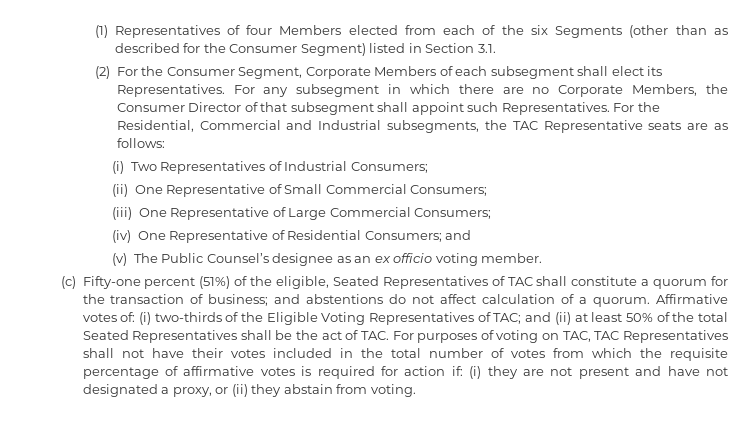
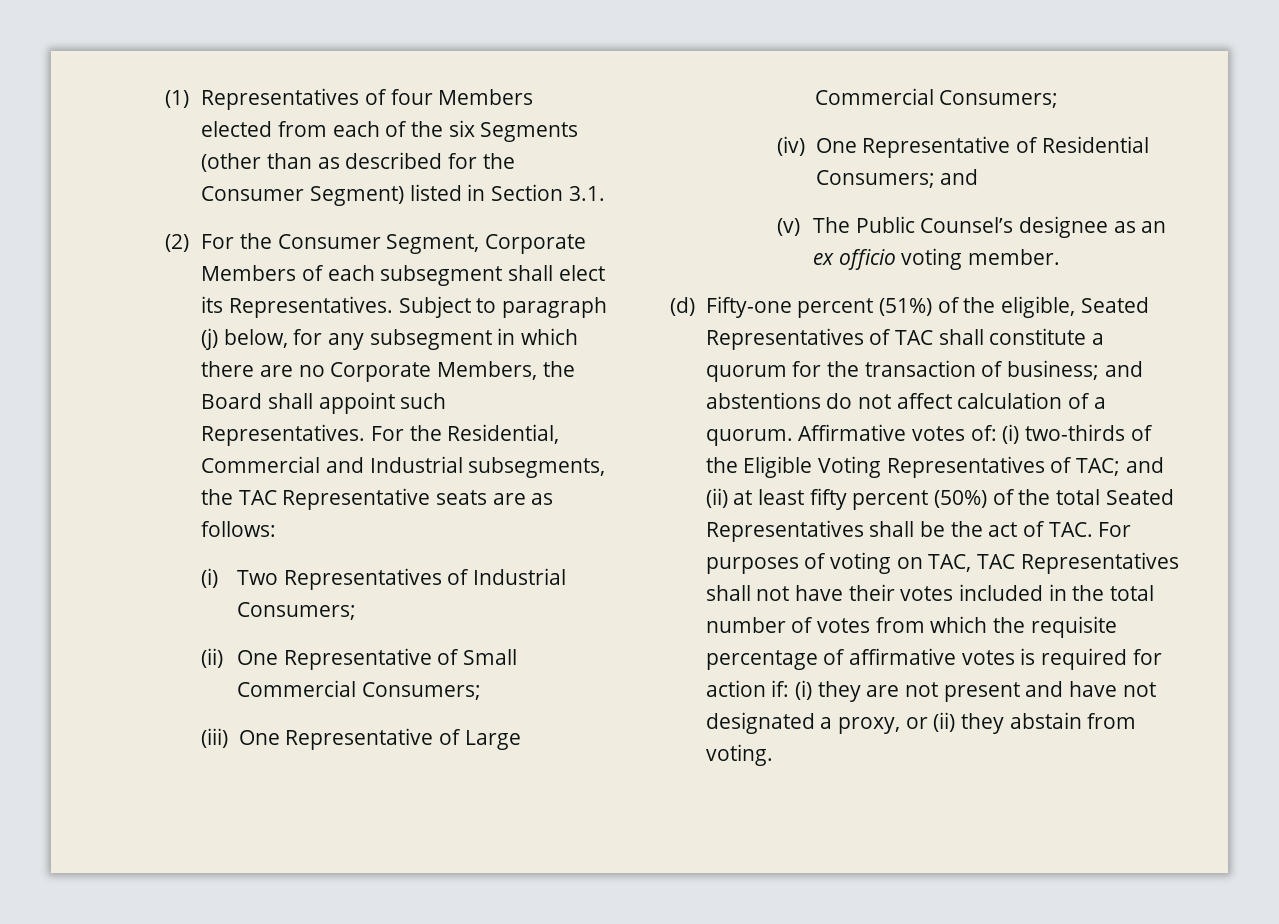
[233,85,255,94] For -> [398,296,607,318] [201,328,323,350] Subject to paragraph (j) below, for
[116,102,374,115] Consumer Director of that subsegment -> [201,393,263,409] Board
[61,276,76,289] (c) -> [670,297,695,316] (d)
[625,313,653,322] 50% -> [809,488,988,510] fifty percent (50%)

